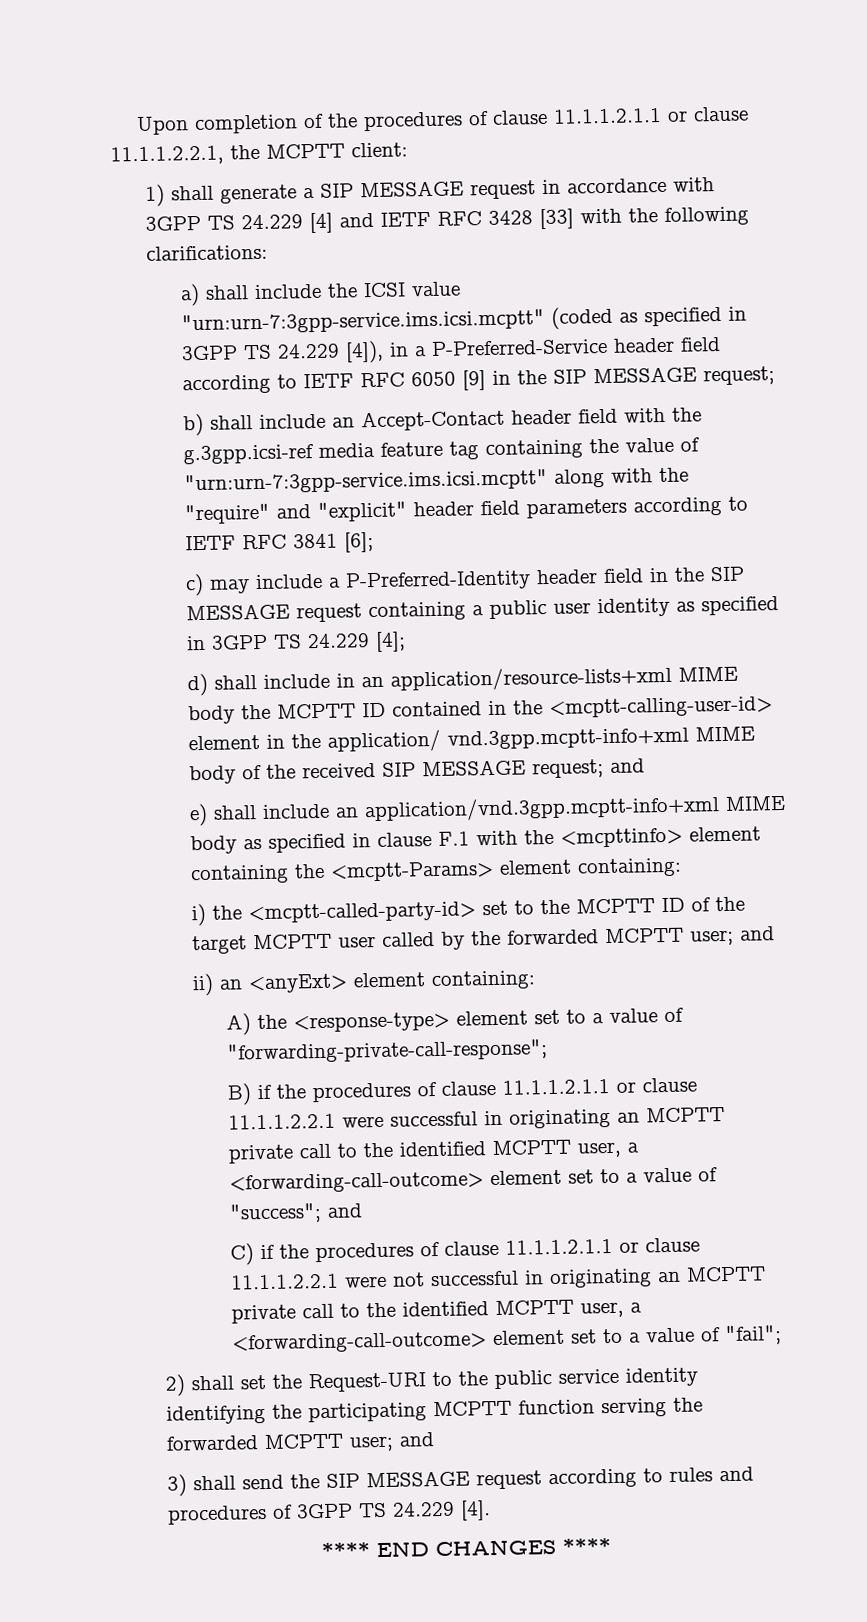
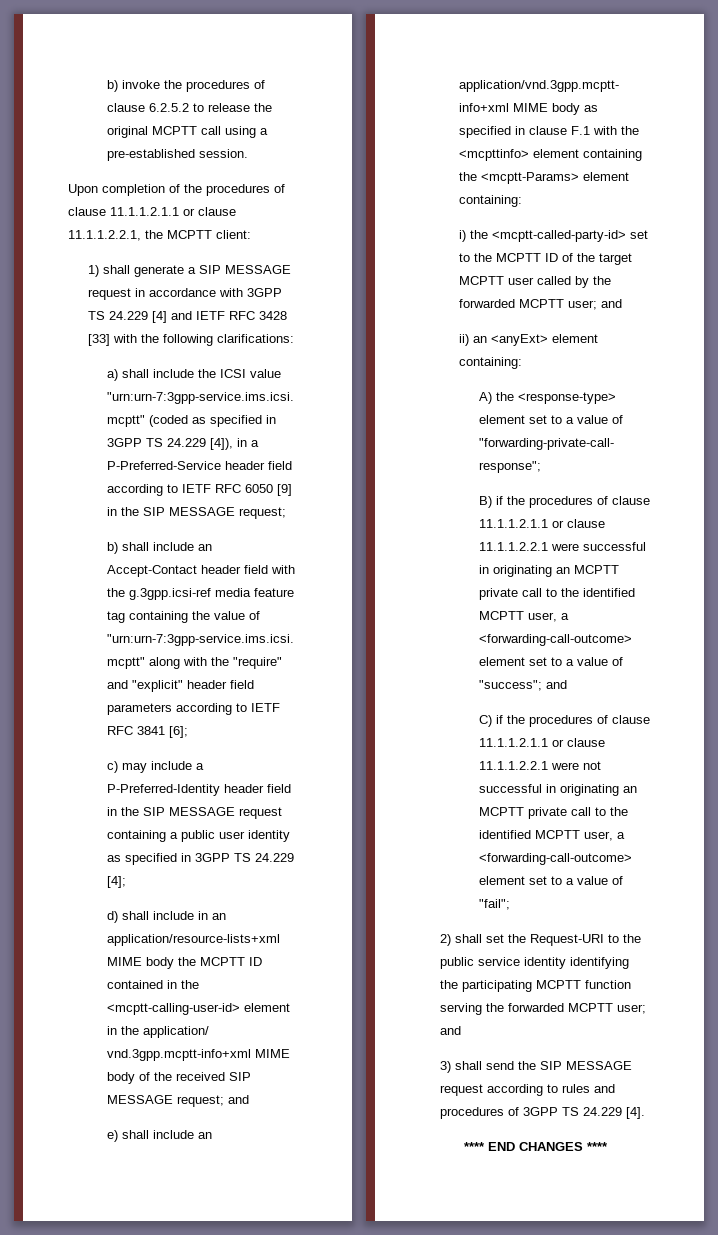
(135, 126) none -> [107,80,266,92] [107,103,273,112] [107,126,269,138] [107,149,249,161] b) invoke the procedures of clause 6.2.5.2 to release the original MCPTT call using a pre-established session. //

